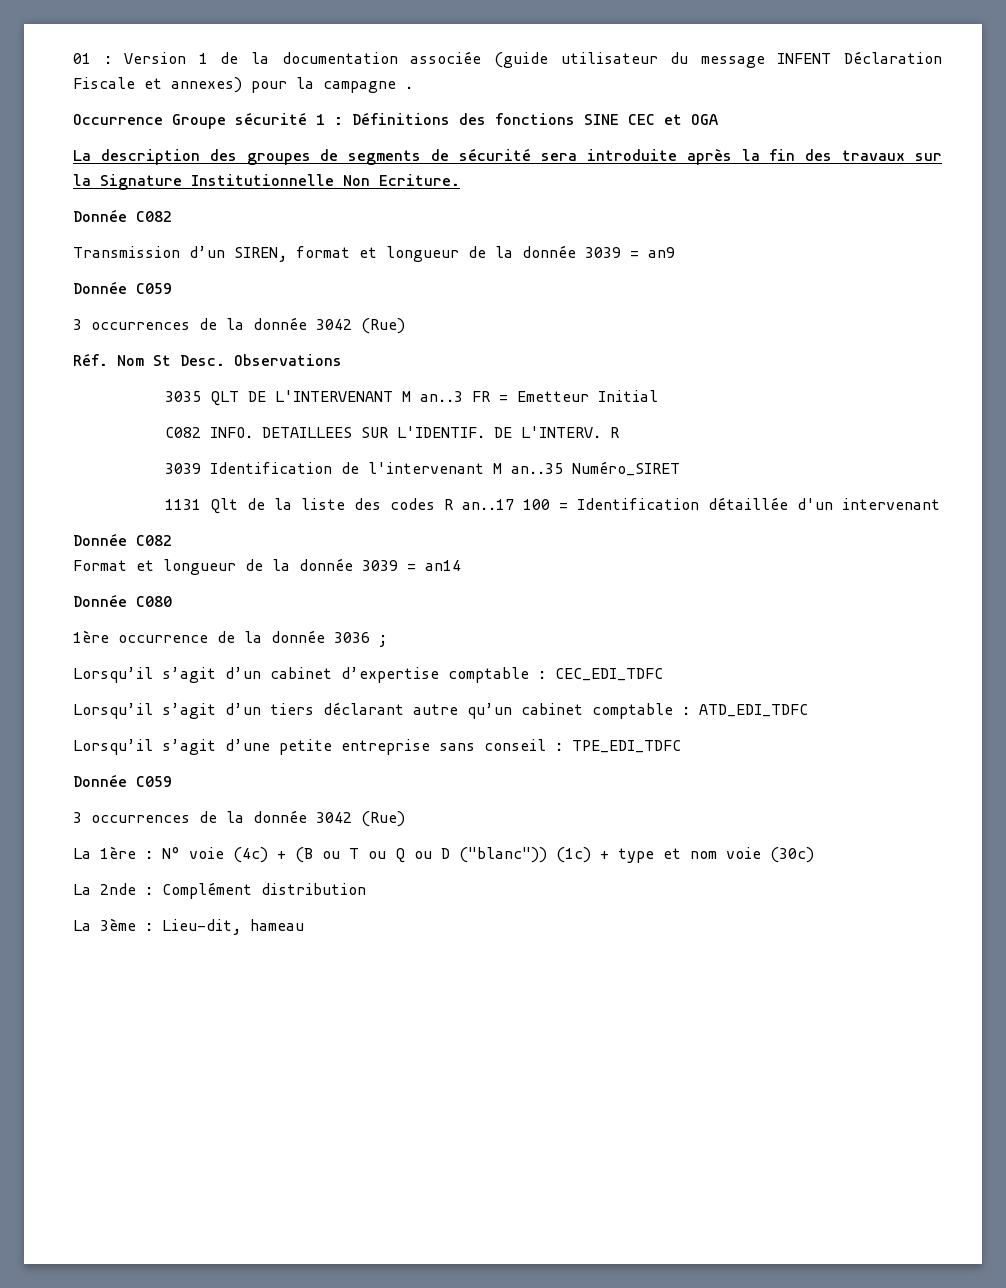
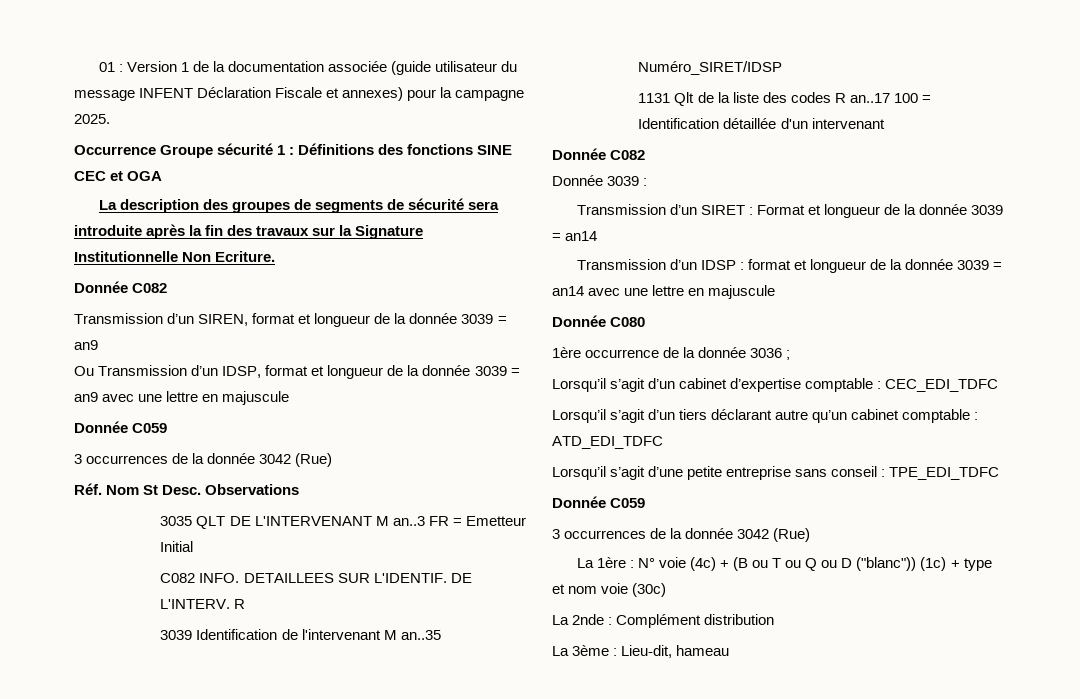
[405,86,413,89] . -> [74,114,110,124] 2025.
(675, 252) none -> [74,365,520,379] [74,391,290,405] // Ou Transmission d’un IDSP, format et longueur de la donnée 3039 = an9 avec une lettre en majuscule
[572,461,681,476] Numéro_SIRET -> [638,61,783,75] Numéro_SIRET/IDSP
(172, 540) none -> [552,175,648,186] [576,204,753,215] Donnée 3039 : // Transmission d’un SIRET :
(461, 565) none -> [576,259,1003,273] [552,285,776,299] // Transmission d’un IDSP : format et longueur de la donnée 3039 = an14 avec une lettre en majuscule

